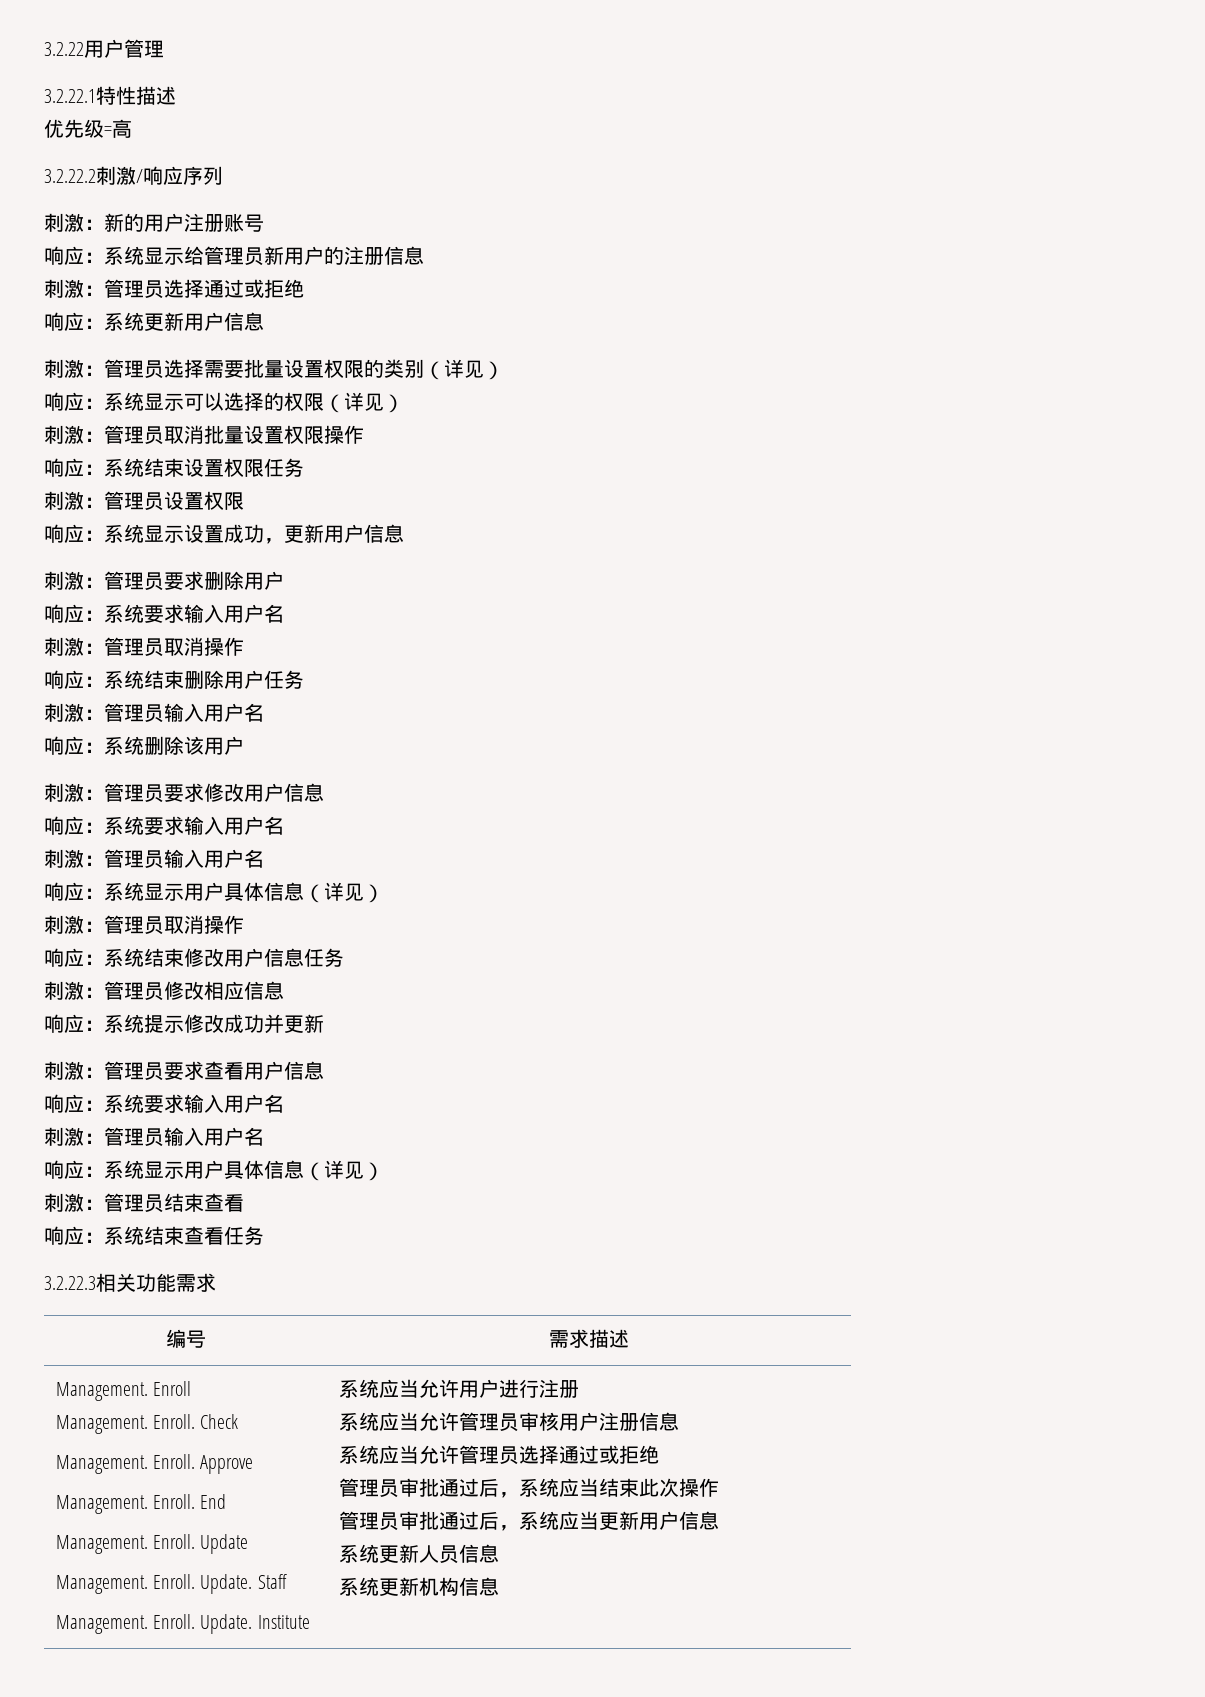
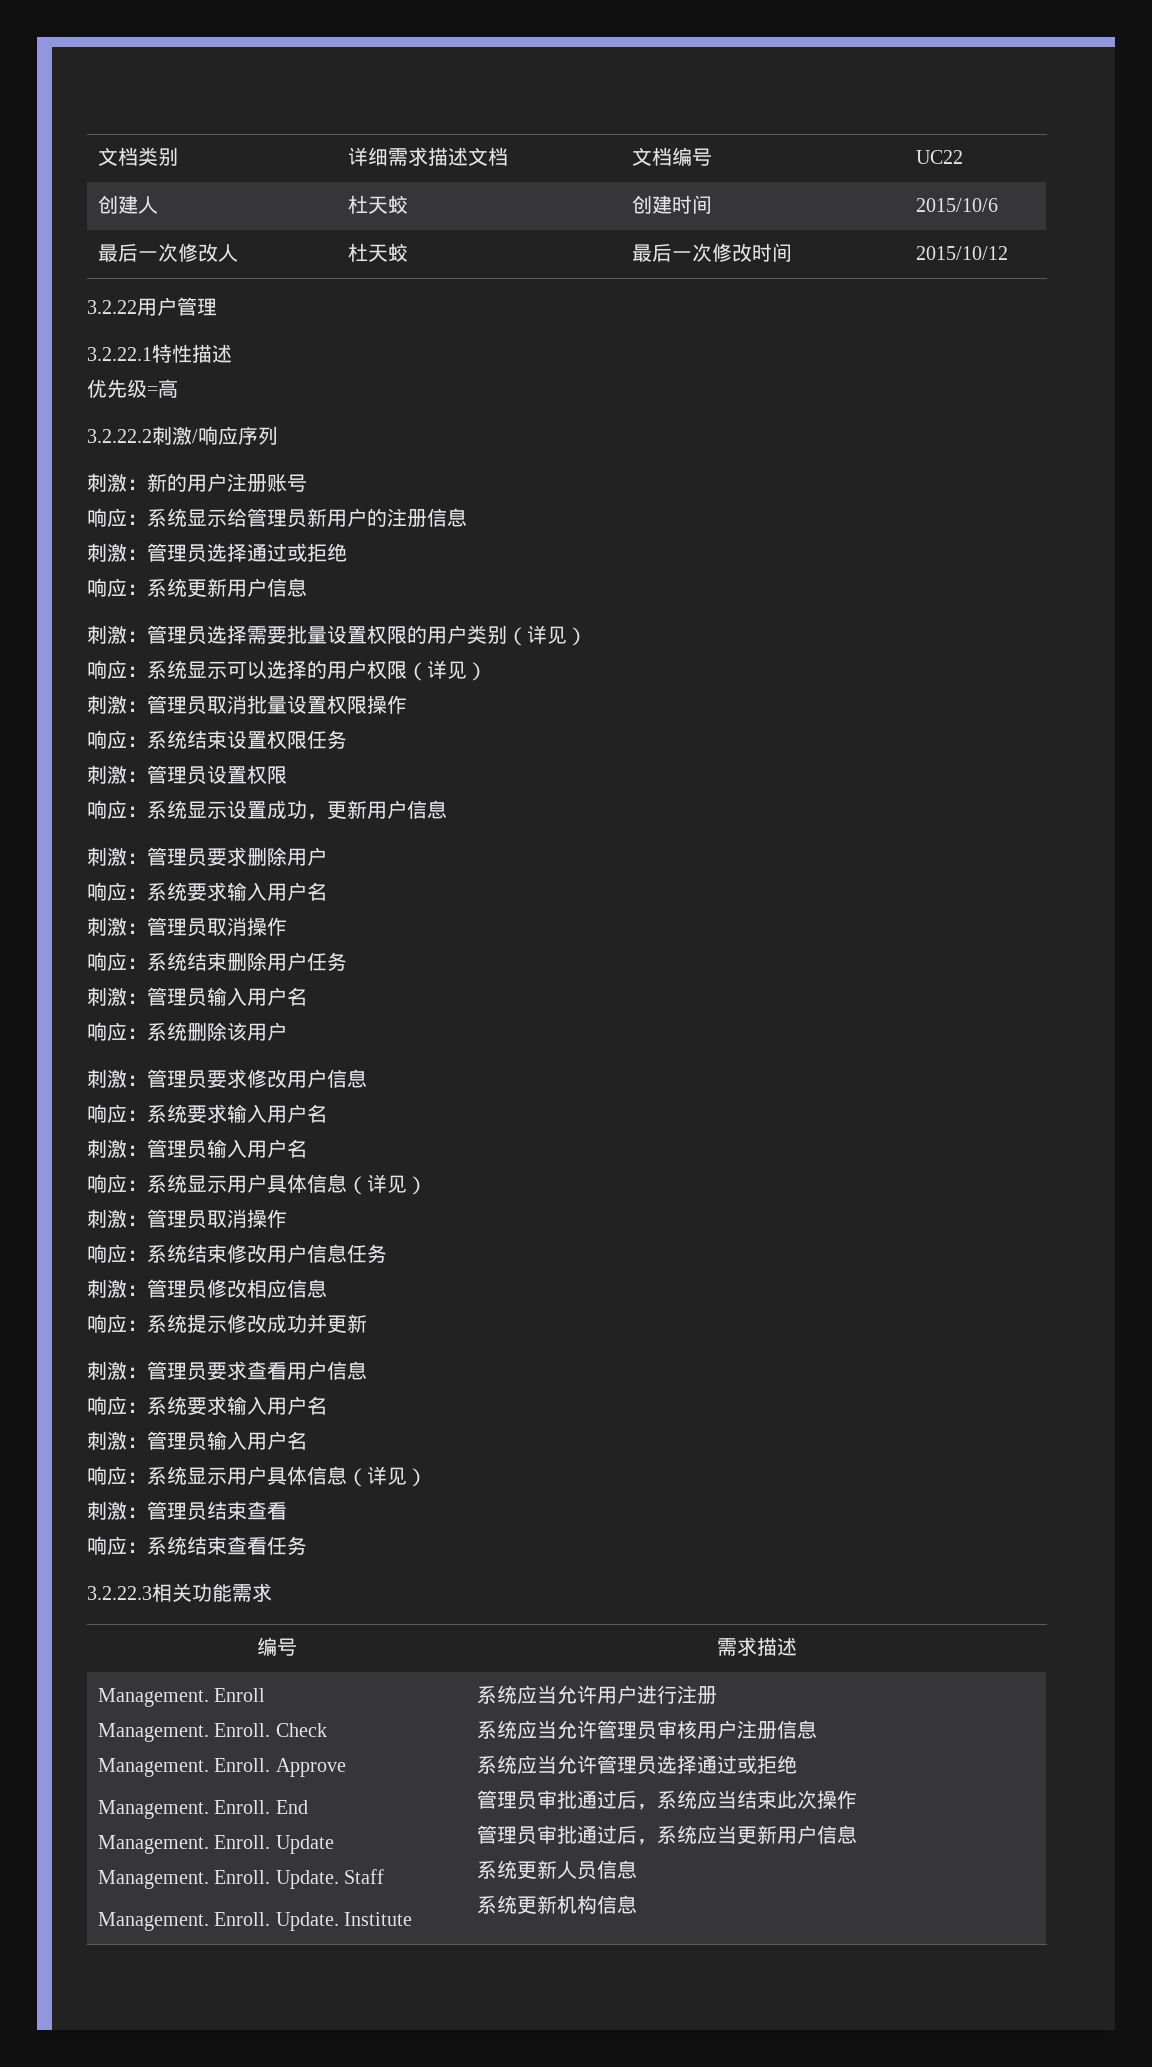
(44, 49) none -> [97,147,178,166] [347,147,508,166] [631,147,712,166] [915,150,963,164] [97,195,158,214] [347,195,408,214] [631,195,712,214] [915,198,998,212] [97,243,238,262] [347,243,408,262] [631,243,792,262] [915,246,1008,260] 文档类别 | 详细需求描述文档 | 文档编号 | UC22 // 创建人 | 杜天蛟 | 创建时间 | 2015/10/6 // 最后一次修改人 | 杜天蛟 | 最后一次修改时间 | 2015/10/12 //
(384, 368) none -> [427,625,467,644] 用户
(284, 401) none -> [327,660,367,679] 用户

